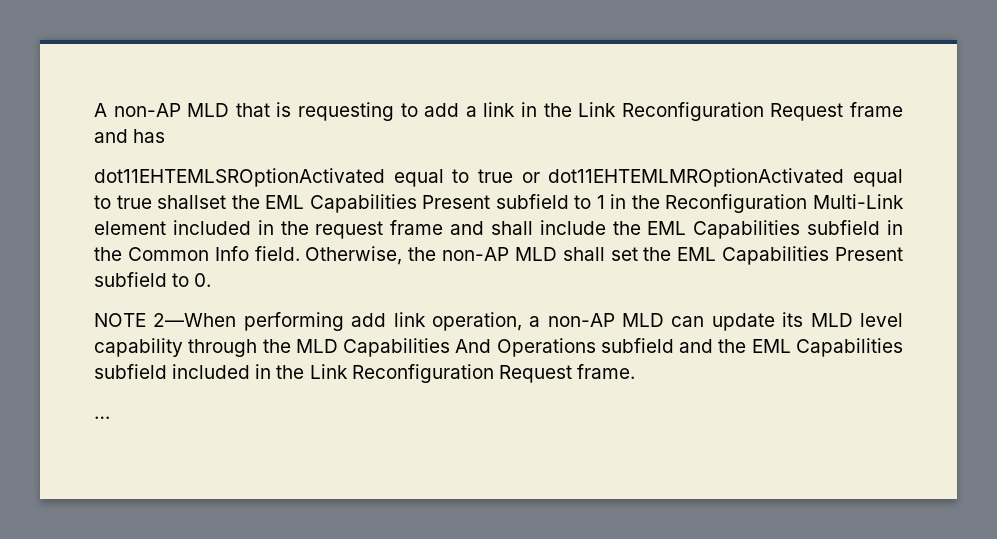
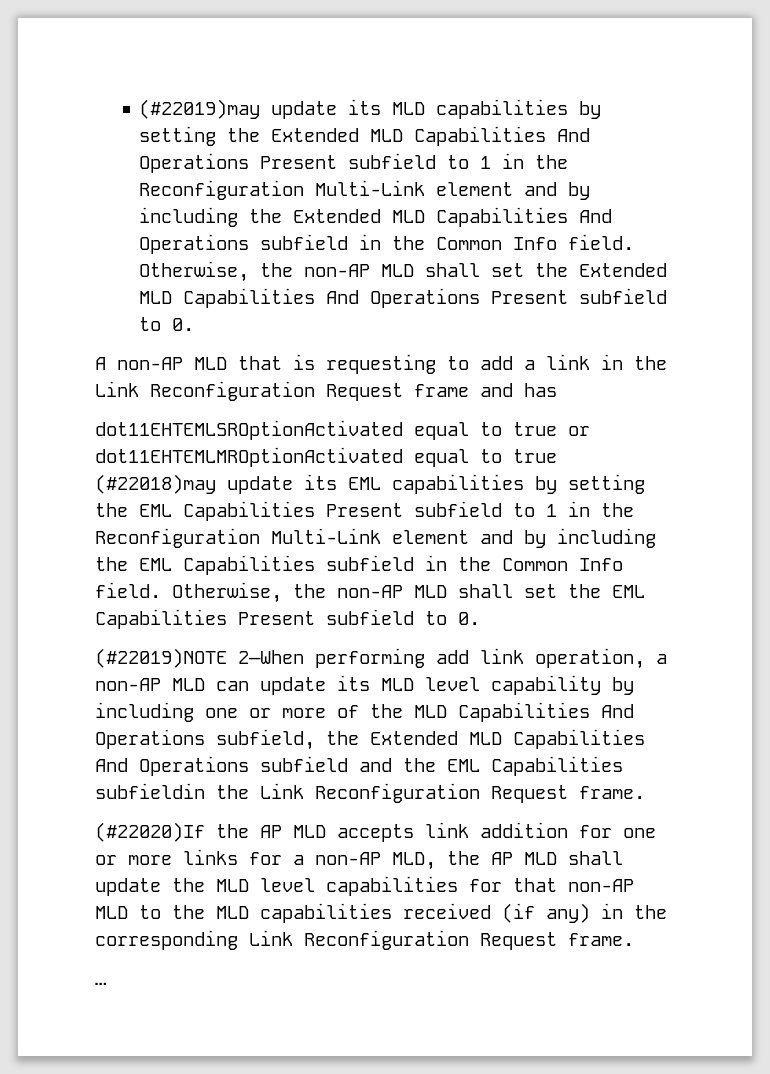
(94, 110) none -> [139,99,602,119] [139,126,591,146] [139,153,569,173] [139,180,591,200] [139,207,613,227] [139,234,635,254] [139,261,668,282] [139,288,668,308] [139,317,195,331] (#22019)may update its MLD capabilities by setting the Extended MLD Capabilities And Operations Present subfield to 1 in the Reconfiguration Multi-Link element and by including the Extended MLD Capabilities And Operations subfield in the Common Info field. Otherwise, the non-AP MLD shall set the Extended MLD Capabilities And Operations Present subfield to 0. //
[157,195,227,209] shallset -> [95,474,645,494] (#22018)may update its EML capabilities by setting
[172,220,606,239] included in the request frame and shall include -> [480,528,656,548] and by including
[94,313,146,327] NOTE -> [95,648,227,668] (#22019)NOTE
[188,339,258,357] through -> [612,677,634,695] [95,702,359,722] by including one or more of
(596, 347) none -> [216,729,645,750] [95,756,249,776] subfield, the Extended MLD Capabilities And Operations
[94,364,272,379] subfield included in -> [95,783,205,799] subfieldin
(635, 371) none -> [95,822,656,842] [95,849,623,870] [95,876,634,896] [95,903,667,923] [95,930,634,950] // (#22020)If the AP MLD accepts link addition for one or more links for a non-AP MLD, the AP MLD shall update the MLD level capabilities for that non-AP MLD to the MLD capabilities received (if any) in the corresponding Link Reconfiguration Request frame.

